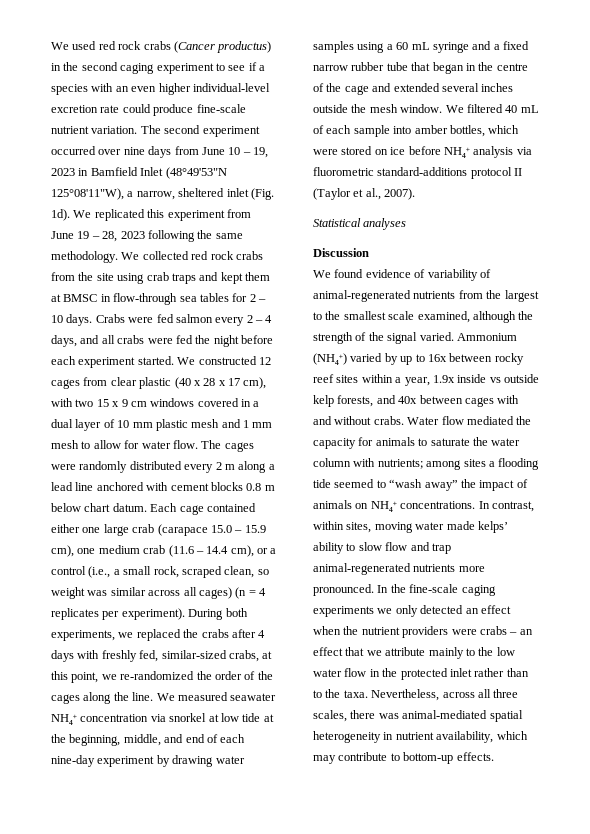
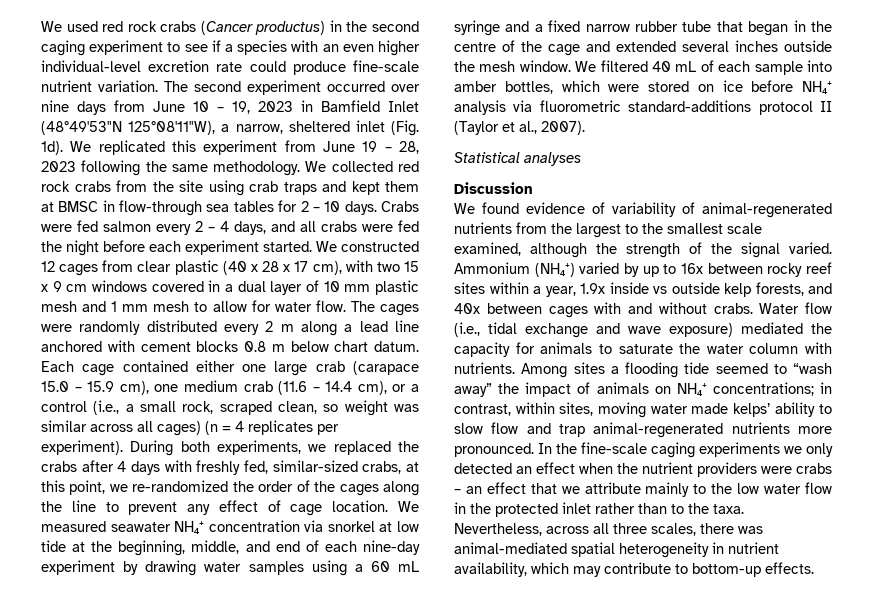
[132,692,154,701] line. -> [71,500,389,516] line to prevent any effect of cage location.
(464, 420) none -> [454,322,733,338] (i.e., tidal exchange and wave exposure)
[377,459,462,470] nutrients; among -> [454,362,568,378] nutrients. Among
[400,501,490,509] concentrations. In -> [712,382,832,396] concentrations; in

